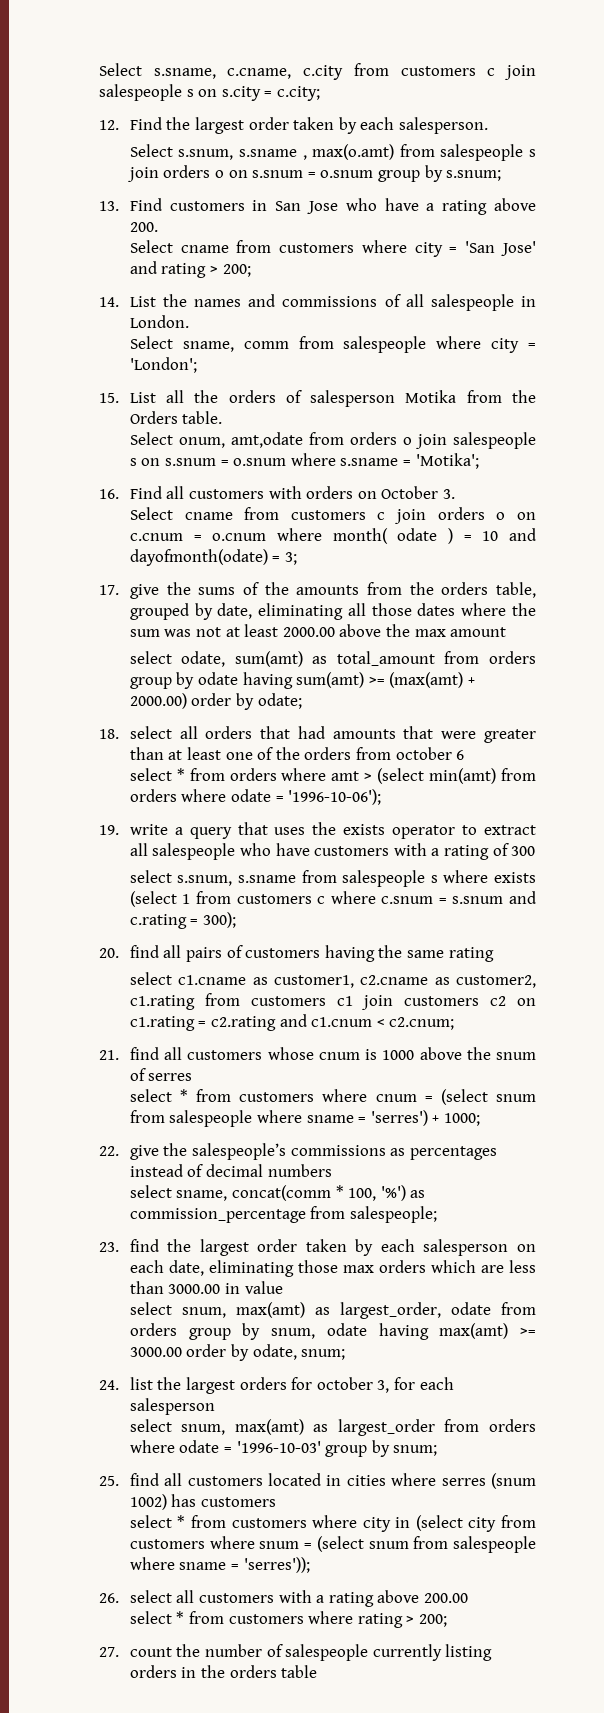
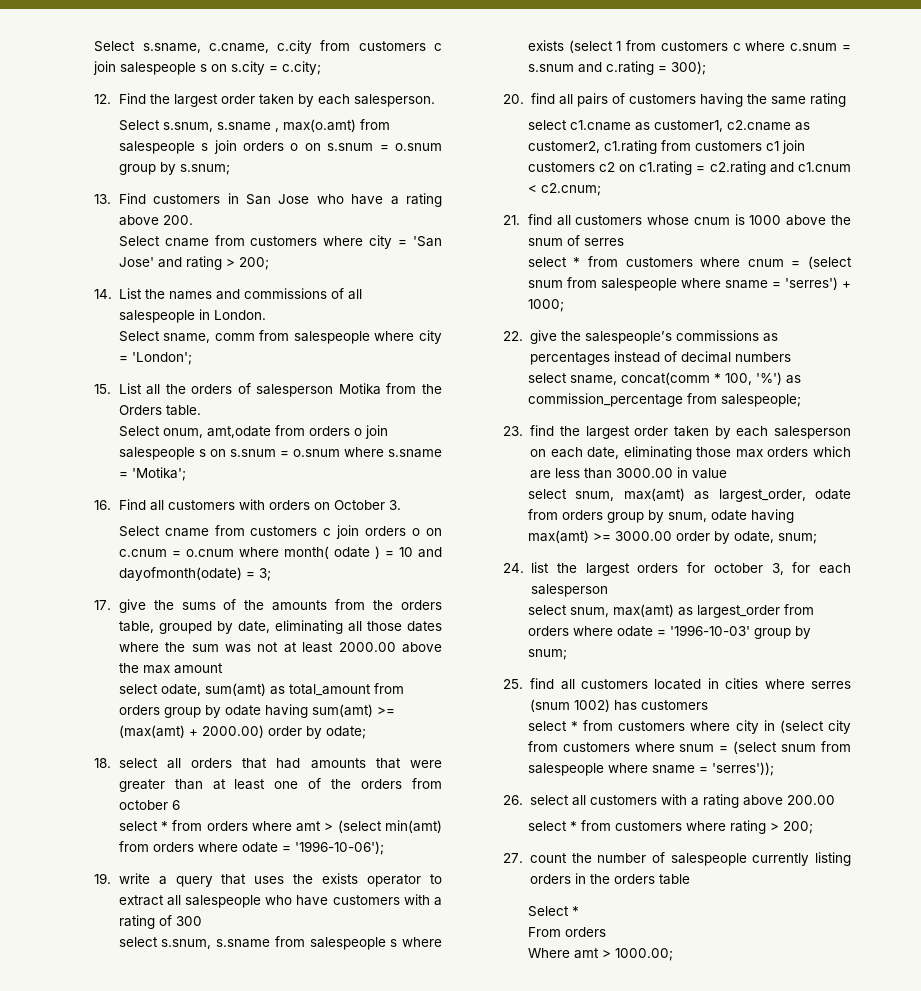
(318, 1671) none -> [527,906,579,917] [527,927,606,937] [527,948,673,961] // Select * // From orders // Where amt > 1000.00;

